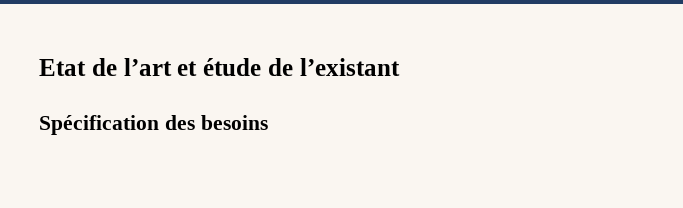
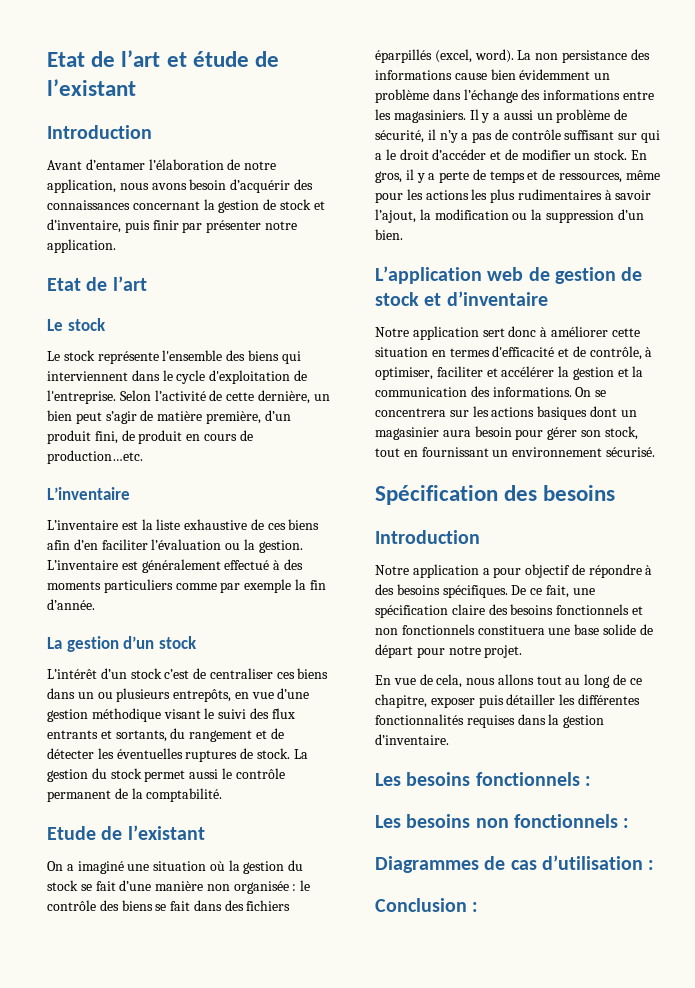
[39,115,268,135] Spécification des besoins -> [47,125,152,139] [47,159,277,170] [47,179,313,193] [47,199,325,213] [47,219,297,233] [47,239,116,253] [47,276,147,291] [47,318,106,331] [47,350,301,364] [47,370,307,384] [47,390,330,404] [47,410,291,424] [47,430,253,444] [47,450,143,464] [47,487,130,500] [47,519,320,530] [47,539,303,553] [47,559,303,573] [47,579,326,593] [47,599,95,610] [47,636,197,652] [47,668,329,679] [47,688,310,702] [47,708,295,722] [47,728,284,742] [47,748,308,762] [47,768,285,782] [47,788,223,802] [47,825,205,840] [47,860,304,874] [47,880,311,894] [47,900,291,911] [375,49,650,63] [375,69,611,80] [375,89,654,103] [375,109,628,123] [375,129,661,143] [375,149,648,160] [375,169,660,183] [375,189,652,203] [375,209,644,223] [375,229,403,240] [375,266,643,284] [375,291,548,306] [375,326,640,340] [375,346,653,360] [375,366,644,380] [375,386,607,397] [375,406,637,420] [375,426,638,440] [375,447,655,457] [375,485,616,505] [375,530,480,544] [375,564,653,578] [375,584,595,598] [375,604,643,618] [375,624,653,635] [375,644,523,658] [375,674,642,688] [375,694,640,708] [375,714,605,728] [375,734,449,745] [375,772,591,786] [375,814,630,828] [375,855,655,873] [375,898,479,912] Introduction // Avant d’entamer l’élaboration de notre application, nous avons besoin d’acquérir des connaissances concernant la gestion de stock et d’inventaire, puis finir par présenter notre application. // Etat de l’art // Le stock // Le stock représente l'ensemble des biens qui interviennent dans le cycle d'exploitation de l'entreprise. Selon l’activité de cette dernière, un bien peut s’agir de matière première, d’un produit fini, de produit en cours de production…etc. // L’inventaire // L’inventaire est la liste exhaustive de ces biens afin d’en faciliter l’évaluation ou la gestion. L’inventaire est généralement effectué à des moments particuliers comme par exemple la fin d’année. // La gestion d’un stock // L’intérêt d’un stock c’est de centraliser ces biens dans un ou plusieurs entrepôts, en vue d’une gestion méthodique visant le suivi des flux entrants et sortants, du rangement et de détecter les éventuelles ruptures de stock. La gestion du stock permet aussi le contrôle permanent de la comptabilité. // Etude de l’existant // On a imaginé une situation où la gestion du stock se fait d’une manière non organisée : le contrôle des biens se fait dans des fichiers éparpillés (excel, word). La non persistance des informations cause bien évidemment un problème dans l’échange des informations entre les magasiniers. Il y a aussi un problème de sécurité, il n’y a pas de contrôle suffisant sur qui a le droit d’accéder et de modifier un stock. En gros, il y a perte de temps et de ressources, même pour les actions les plus rudimentaires à savoir l’ajout, la modification ou la suppression d’un bien. // L’application web de gestion de stock et d’inventaire // Notre application sert donc à améliorer cette situation en termes d'efficacité et de contrôle, à optimiser, faciliter et accélérer la gestion et la communication des informations. On se concentrera sur les actions basiques dont un magasinier aura besoin pour gérer son stock, tout en fournissant un environnement sécurisé. // Spécification des besoins // Introduction // Notre application a pour objectif de répondre à des besoins spécifiques. De ce fait, une spécification claire des besoins fonctionnels et non fonctionnels constituera une base solide de départ pour notre projet. // En vue de cela, nous allons tout au long de ce chapitre, exposer puis détailler les différentes fonctionnalités requises dans la gestion d’inventaire. // Les besoins fonctionnels : // Les besoins non fonctionnels : // Diagrammes de cas d’utilisation : // Conclusion :

